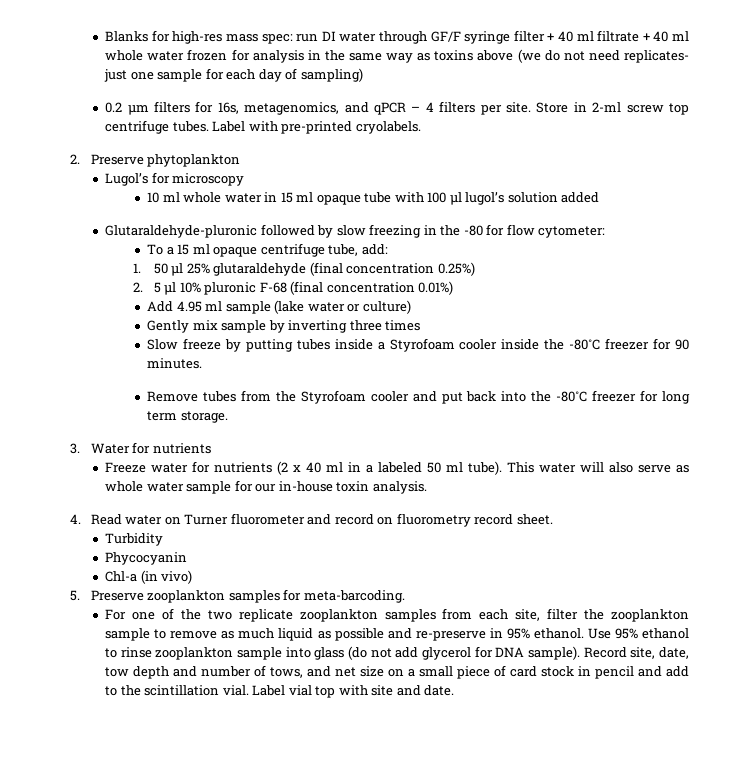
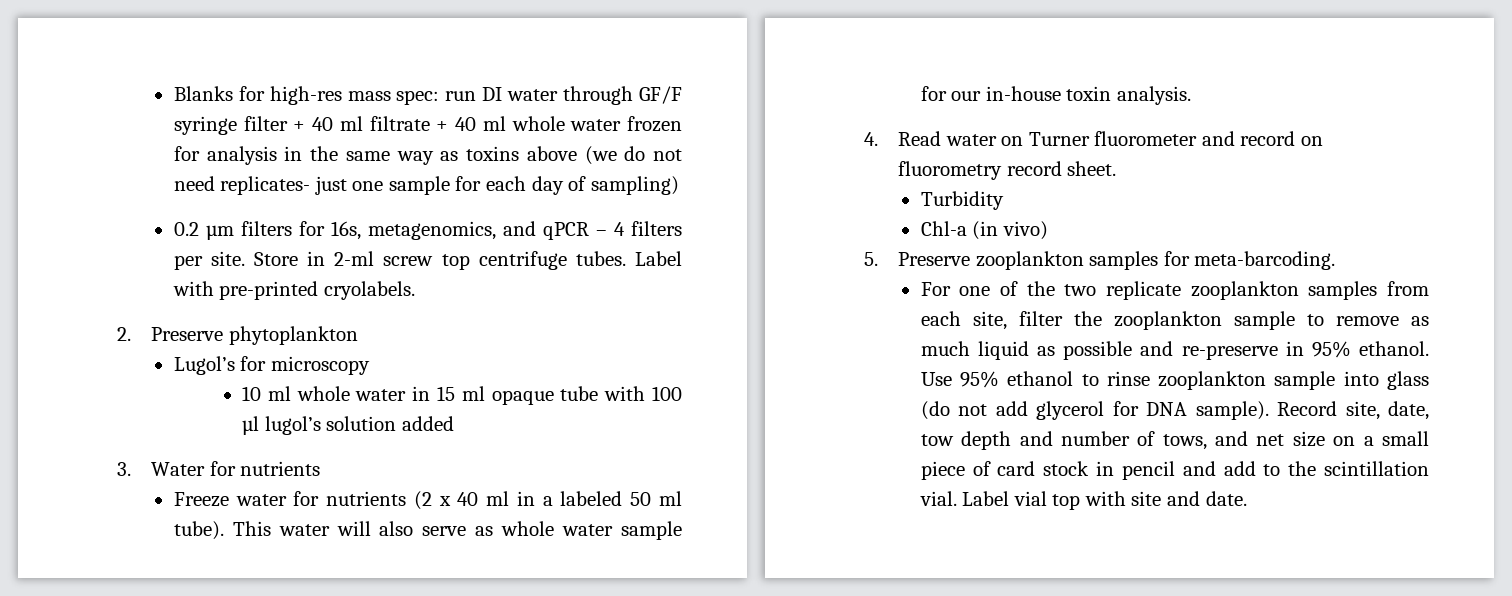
[105,224,606,238] [147,243,388,257] [132,262,475,276] [132,281,454,295] [147,300,411,314] [147,320,421,333] [147,338,689,352] [147,358,203,369] [147,390,690,404] [147,411,228,423] // Glutaraldehyde-pluronic followed by slow freezing in the -80 for flow cytometer: // To a 15 ml opaque centrifuge tube, add: // 1. 50 µl 25% glutaraldehyde (final concentration 0.25%) // 2. 5 µl 10% pluronic F-68 (final concentration 0.01%) // Add 4.95 ml sample (lake water or culture) // Gently mix sample by inverting three times // Slow freeze by putting tubes inside a Styrofoam cooler inside the -80˚C freezer for 90 minutes. // Remove tubes from the Styrofoam cooler and put back into the -80˚C freezer for long term storage. -> (454, 423) none
[105,552,188,565] // Phycocyanin -> (1004, 200) none

